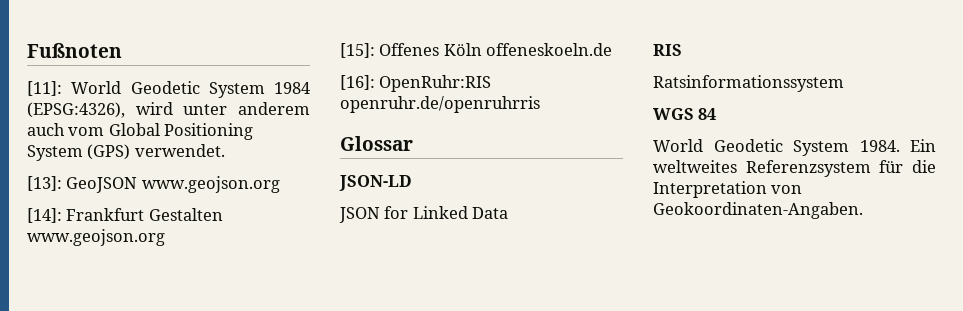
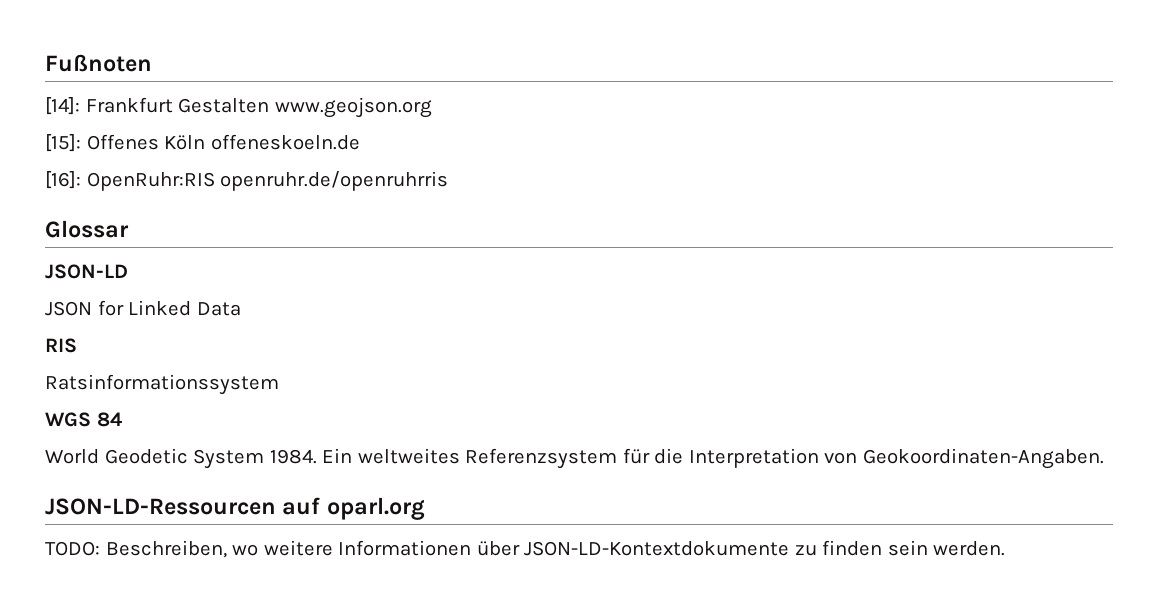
[27,81,310,98] [27,102,310,118] [27,123,254,140] [27,144,225,161] [27,176,280,193] // [11]: World Geodetic System 1984 (EPSG:4326), wird unter anderem auch vom Global Positioning System (GPS) verwendet. // [13]: GeoJSON www.geojson.org -> (152, 63) none
(863, 210) none -> [45,497,425,520] [45,540,1006,558] // JSON-LD-Ressourcen auf oparl.org // TODO: Beschreiben, wo weitere Informationen über JSON-LD-Kontextdokumente zu finden sein werden.

